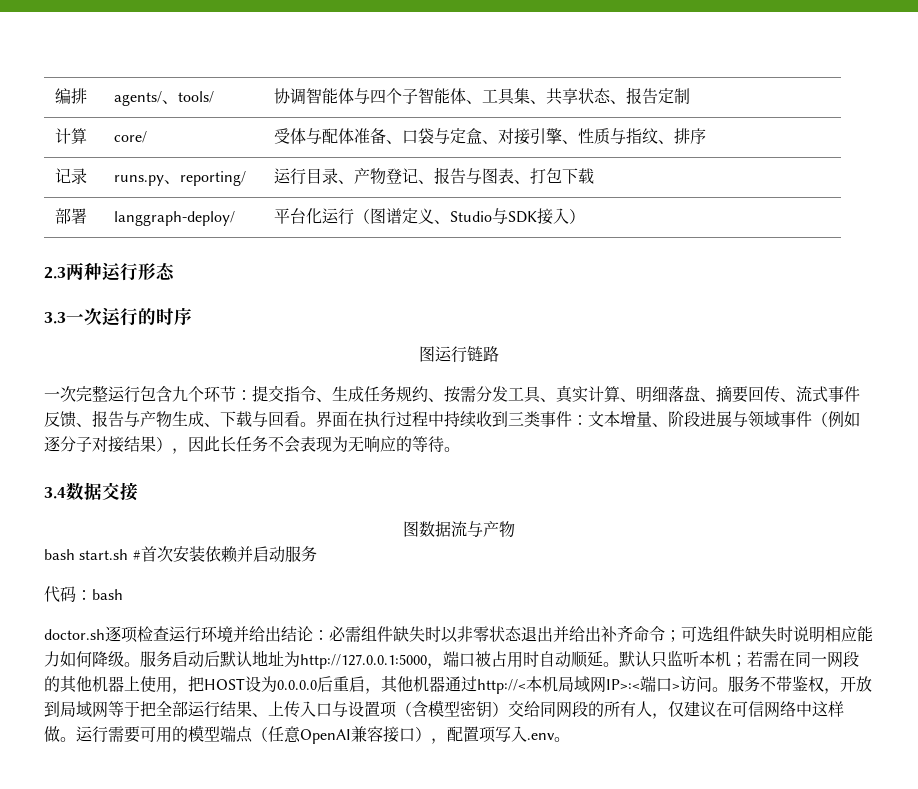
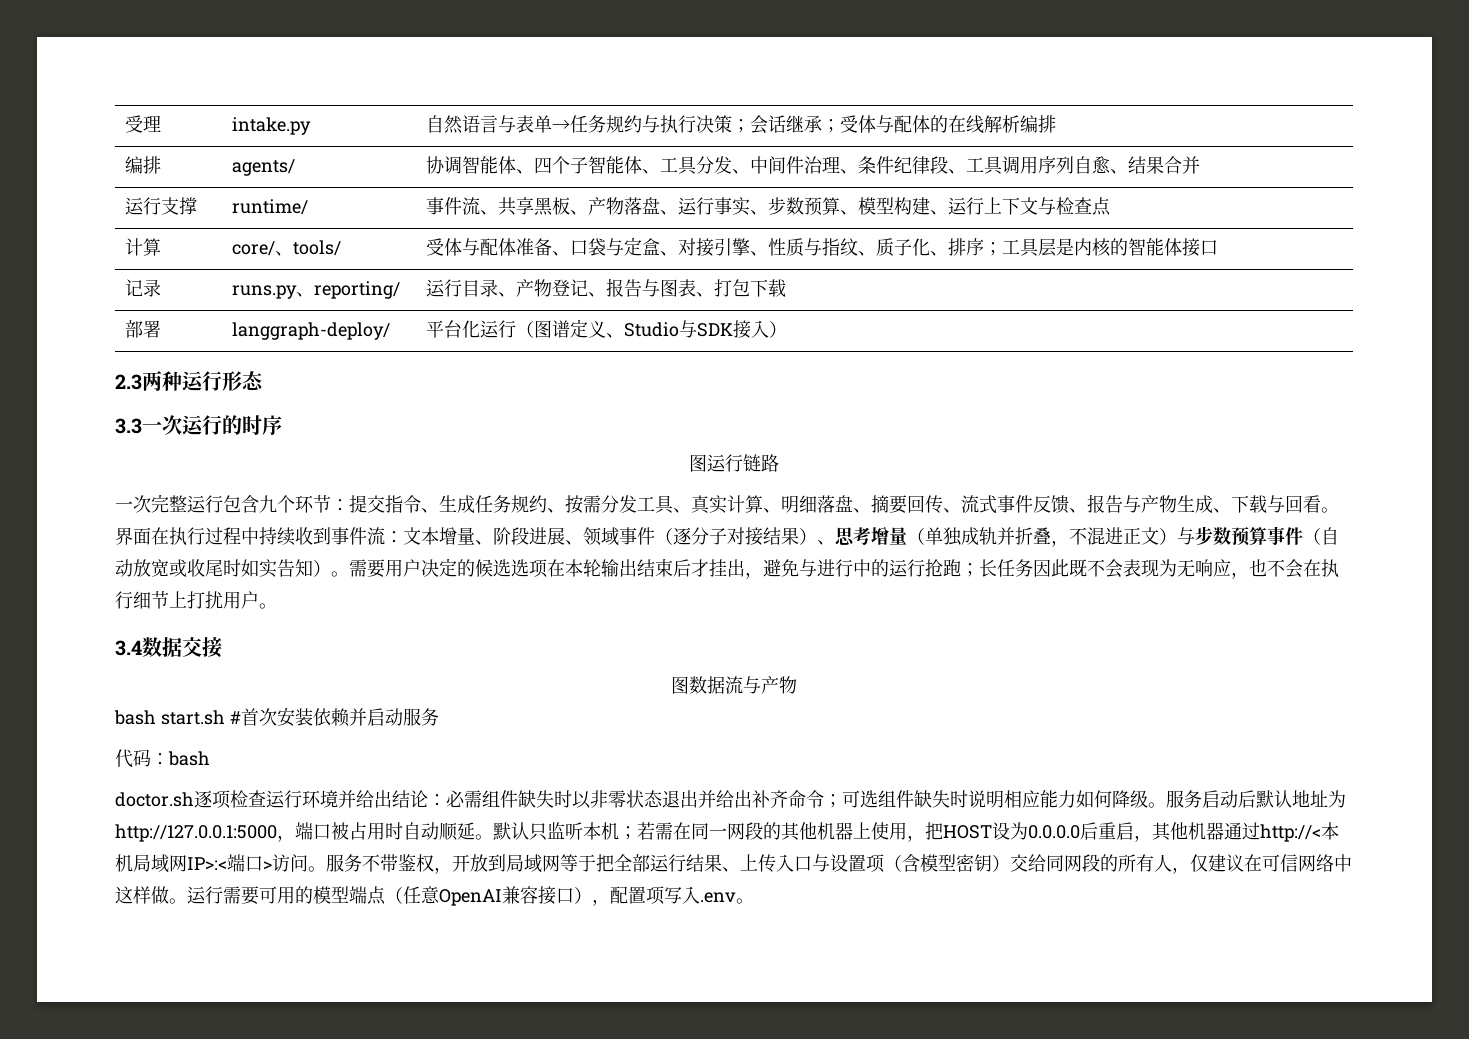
(54, 96) none -> [125,115,162,133] [232,117,312,135] [426,115,1057,134] 受理 | intake.py | 自然语言与表单→任务规约与执行决策；会话继承；受体与配体的在线解析编排 //
[161,91,214,104] 、tools/ -> (296, 167) none
[353,88,370,104] 与 -> [516,169,535,174] 、
[513,87,690,105] 集、共享状态、报告定制 -> [696,156,1201,175] [125,197,198,215] [232,199,309,215] [426,197,1112,216] 分发、中间件治理、条件纪律段、工具调用序列自愈、结果合并 // 运行支撑 | runtime/ | 事件流、共享黑板、产物落盘、运行事实、步数预算、模型构建、运行上下文与检查点
(147, 137) none -> [275,240,342,256] 、tools/
(674, 142) none -> [876,238,949,257] 质子化、
(706, 136) none -> [984,238,1219,257] ；工具层是内核的智能体接口
[508,411,572,427] 三类事件 -> [331,527,385,545] 事件流
[732,411,748,427] 与 -> [565,540,583,545] 、
[828,411,860,427] 例如 -> (673, 536) none
[172,436,444,454] ，因此长任务不会表现为无响应的等待 -> [817,526,1339,547] [115,558,1339,579] [115,591,259,609] 、思考增量（单独成轨并折叠，不混进正文）与步数预算事件（自动放宽或收尾时如实告知）。需要用户决定的候选选项在本轮输出结束后才挂出，避免与进行中的运行抢跑；长任务因此既不会表现为无响应，也不会在执行细节上打扰用户

